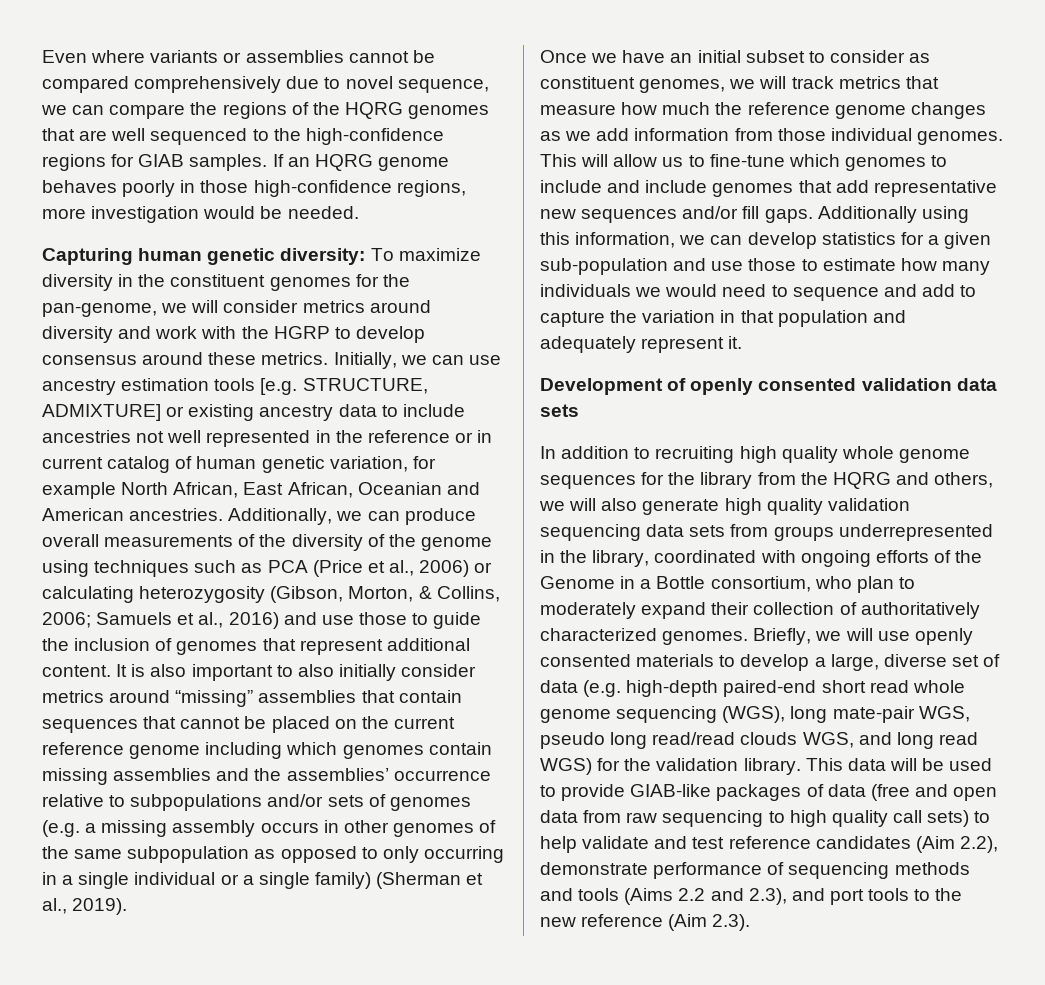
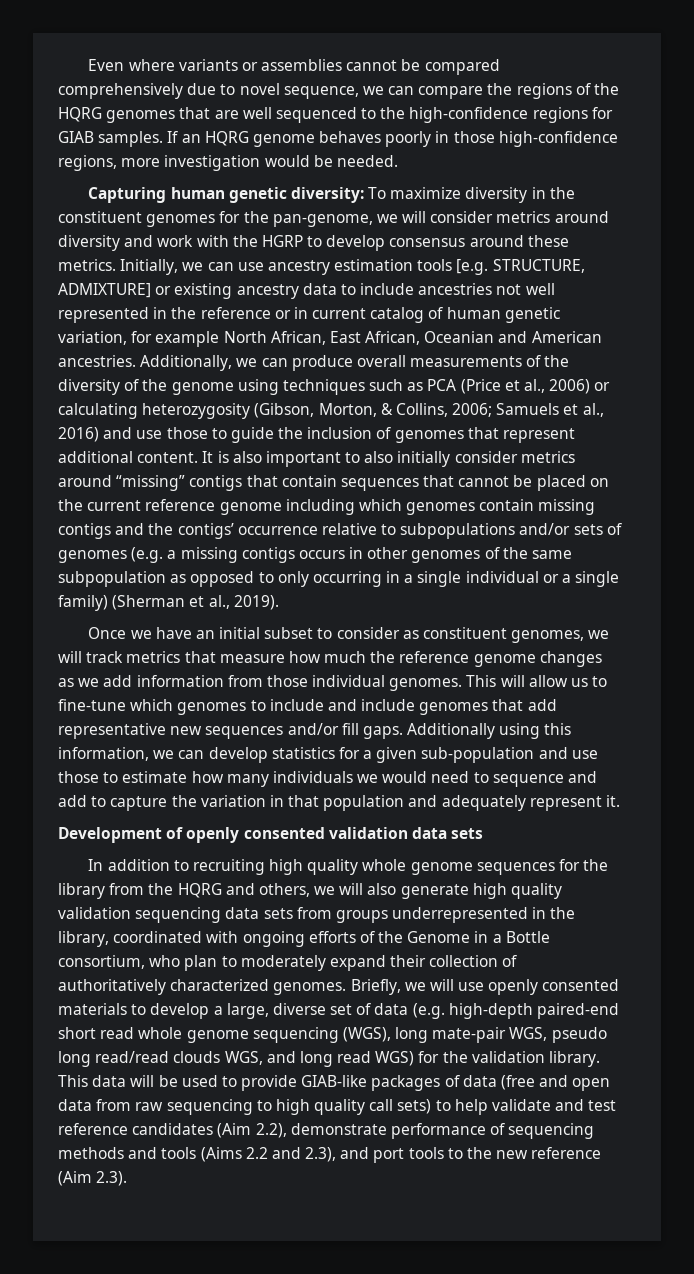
[258,690,357,703] assemblies -> [189,475,243,491] contigs
[113,768,212,781] assemblies -> [58,523,111,539] contigs
[286,768,389,781] assemblies’ -> [177,523,234,539] contigs’
[172,820,256,837] assembly -> [241,547,295,563] contigs

